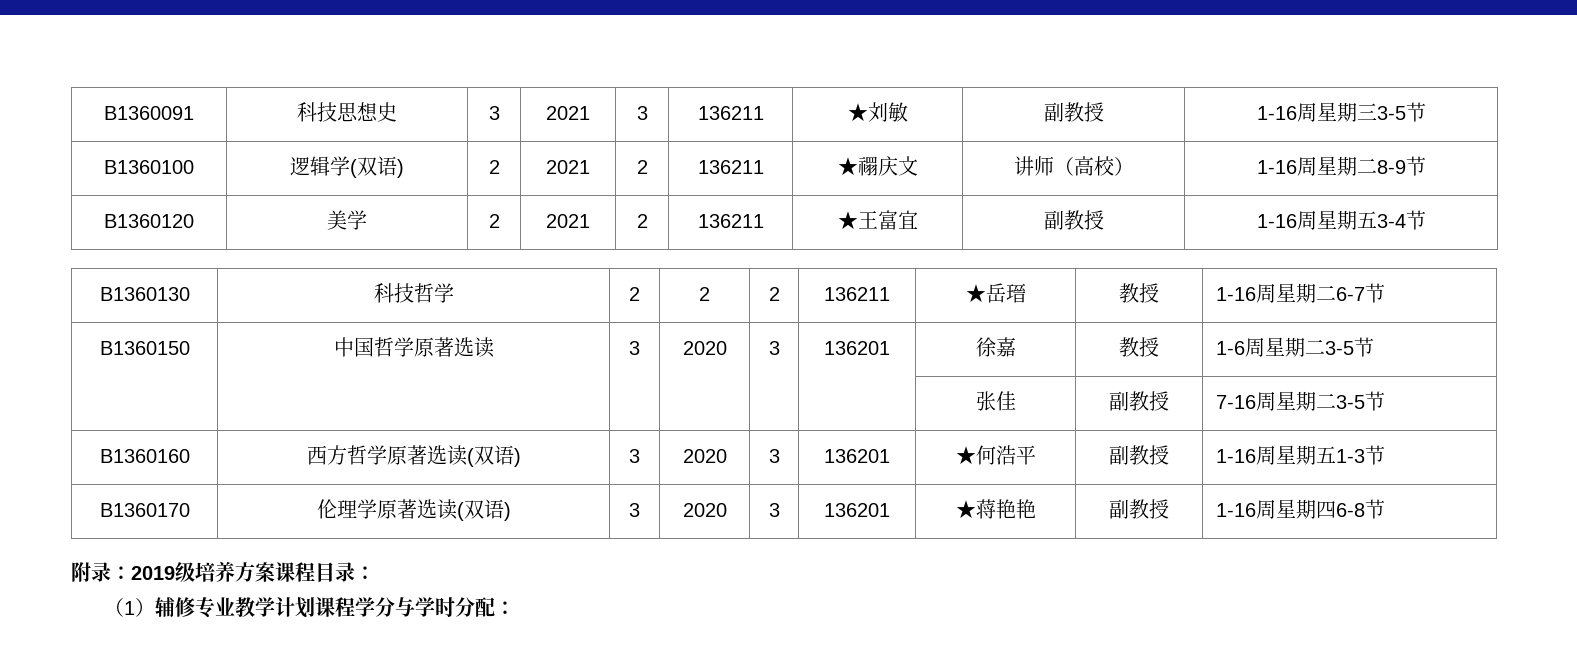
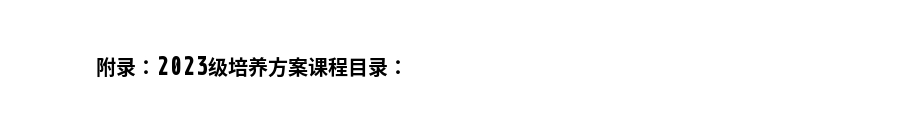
[104,106,194,120] [297,102,397,122] [488,106,500,120] [546,106,590,120] [636,106,648,120] [697,106,764,120] [847,102,908,122] [1043,102,1104,122] [1256,102,1426,122] [104,160,194,174] [290,156,404,178] [488,160,500,174] [546,160,590,174] [636,160,648,174] [697,160,764,174] [837,156,918,176] [1013,156,1134,176] [1256,156,1426,176] [104,214,194,228] [327,210,367,230] [488,214,500,228] [546,214,590,228] [636,214,648,228] [697,214,764,228] [837,210,918,230] [1043,210,1104,230] [1256,210,1426,230] [99,287,190,301] [373,283,454,303] [629,287,640,301] [699,287,710,301] [768,287,780,301] [824,287,890,301] [965,283,1026,303] [1119,283,1159,303] [1216,283,1386,303] [99,341,190,355] [333,337,494,358] [629,341,640,355] [682,341,727,355] [768,341,780,355] [824,341,890,355] [975,337,1016,357] [1119,337,1159,357] [1216,337,1375,357] [975,391,1016,411] [1109,391,1169,411] [1216,391,1386,411] [99,449,190,463] [306,445,521,467] [629,449,640,463] [682,449,727,463] [768,449,780,463] [824,449,890,463] [955,445,1036,465] [1109,445,1169,465] [1216,445,1386,465] [99,503,190,517] [316,499,511,521] [629,503,640,517] [682,503,727,517] [768,503,780,517] [824,503,890,517] [955,499,1036,519] [1109,499,1169,519] [1216,499,1386,519] [71,562,175,582] B1360091 | 科技思想史 | 3 | 2021 | 3 | 136211 | ★刘敏 | 副教授 | 1-16周星期三3-5节 // B1360100 | 逻辑学(双语) | 2 | 2021 | 2 | 136211 | ★禤庆文 | 讲师（高校） | 1-16周星期二8-9节 // B1360120 | 美学 | 2 | 2021 | 2 | 136211 | ★王富宜 | 副教授 | 1-16周星期五3-4节 // B1360130 | 科技哲学 | 2 | 2 | 2 | 136211 | ★岳瑨 | 教授 | 1-16周星期二6-7节 // B1360150 | 中国哲学原著选读 | 3 | 2020 | 3 | 136201 | 徐嘉 | 教授 | 1-6周星期二3-5节 // | | | | | | 张佳 | 副教授 | 7-16周星期二3-5节 // B1360160 | 西方哲学原著选读(双语) | 3 | 2020 | 3 | 136201 | ★何浩平 | 副教授 | 1-16周星期五1-3节 // B1360170 | 伦理学原著选读(双语) | 3 | 2020 | 3 | 136201 | ★蒋艳艳 | 副教授 | 1-16周星期四6-8节 // 附录：2019 -> [96,56,208,78] 附录：2023
[103,596,515,618] // （1）辅修专业教学计划课程学分与学时分配： -> (408, 67) none

